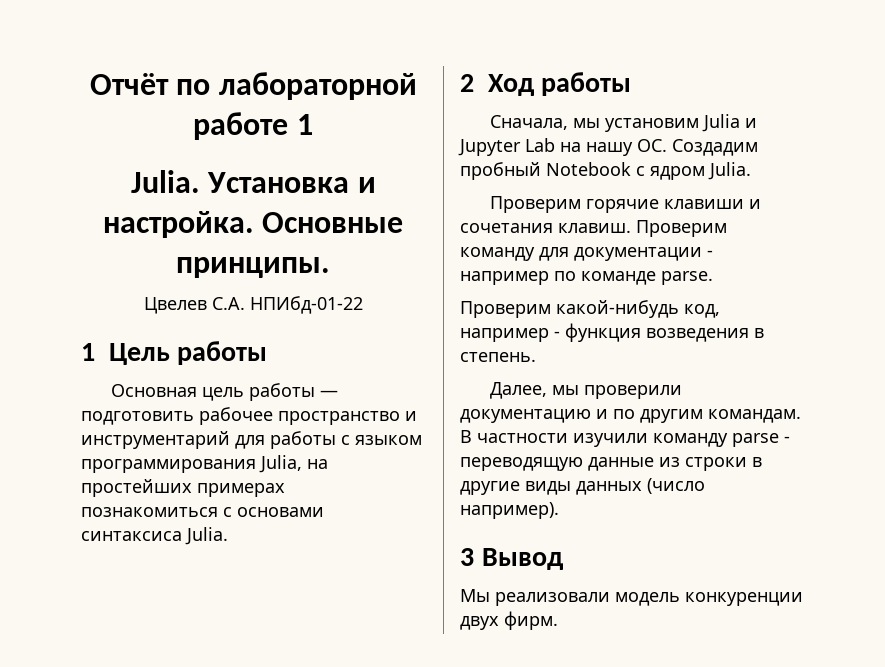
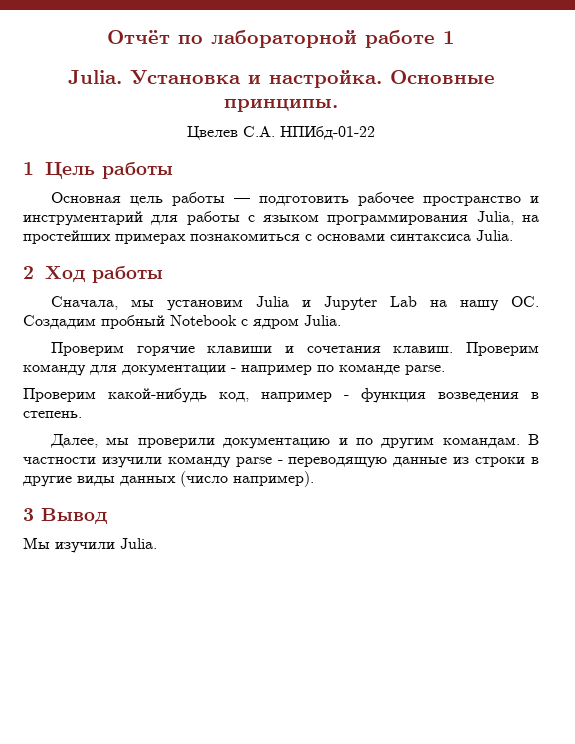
[495,592,803,606] [460,611,558,630] реализовали модель конкуренции двух фирм. -> [55,538,157,553] изучили Julia.

